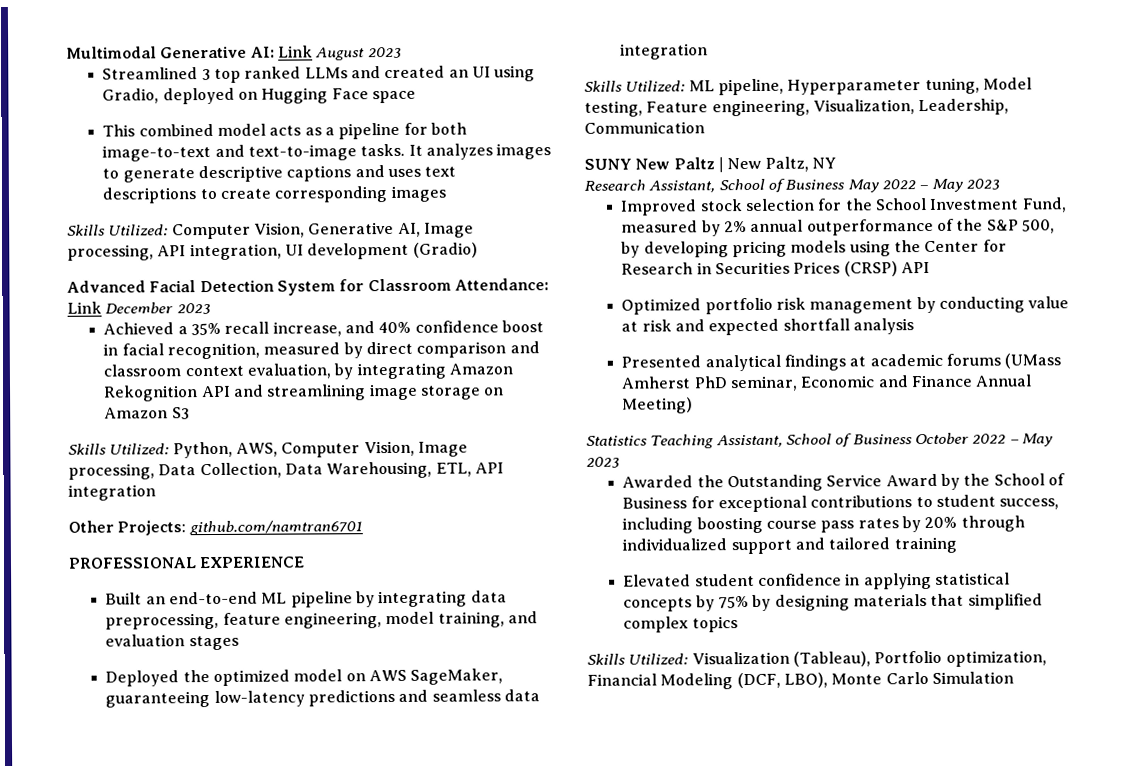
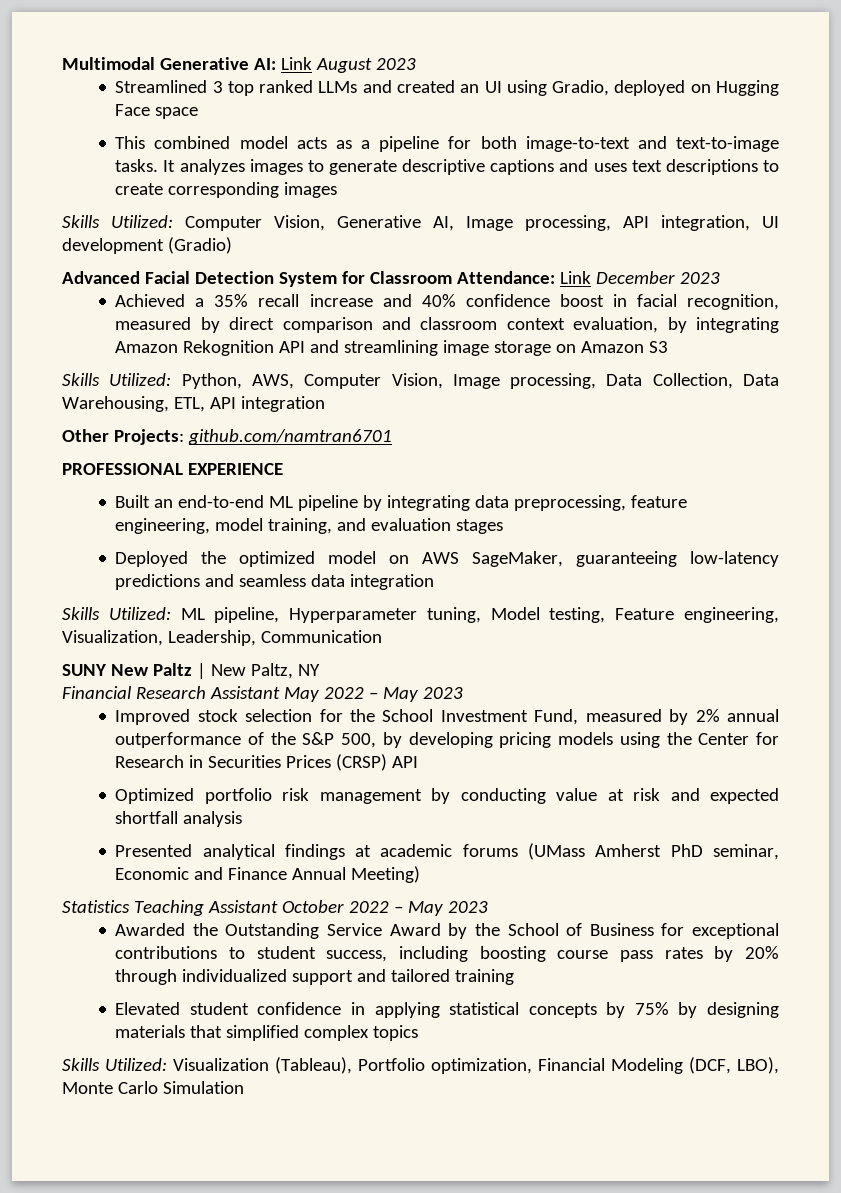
[272,321,342,337] increase, -> [309,294,373,307] increase
[584,178,846,193] Research Assistant, School of Business -> [62,686,280,699] Financial Research Assistant
[715,433,913,448] Assistant, School of Business -> [207,900,278,913] Assistant

